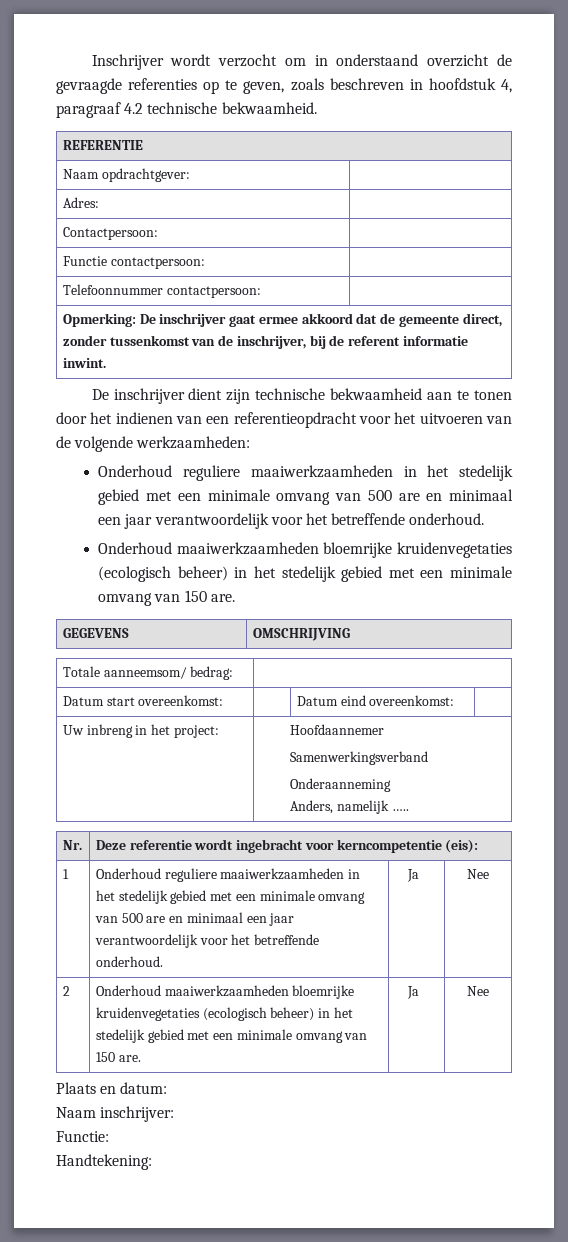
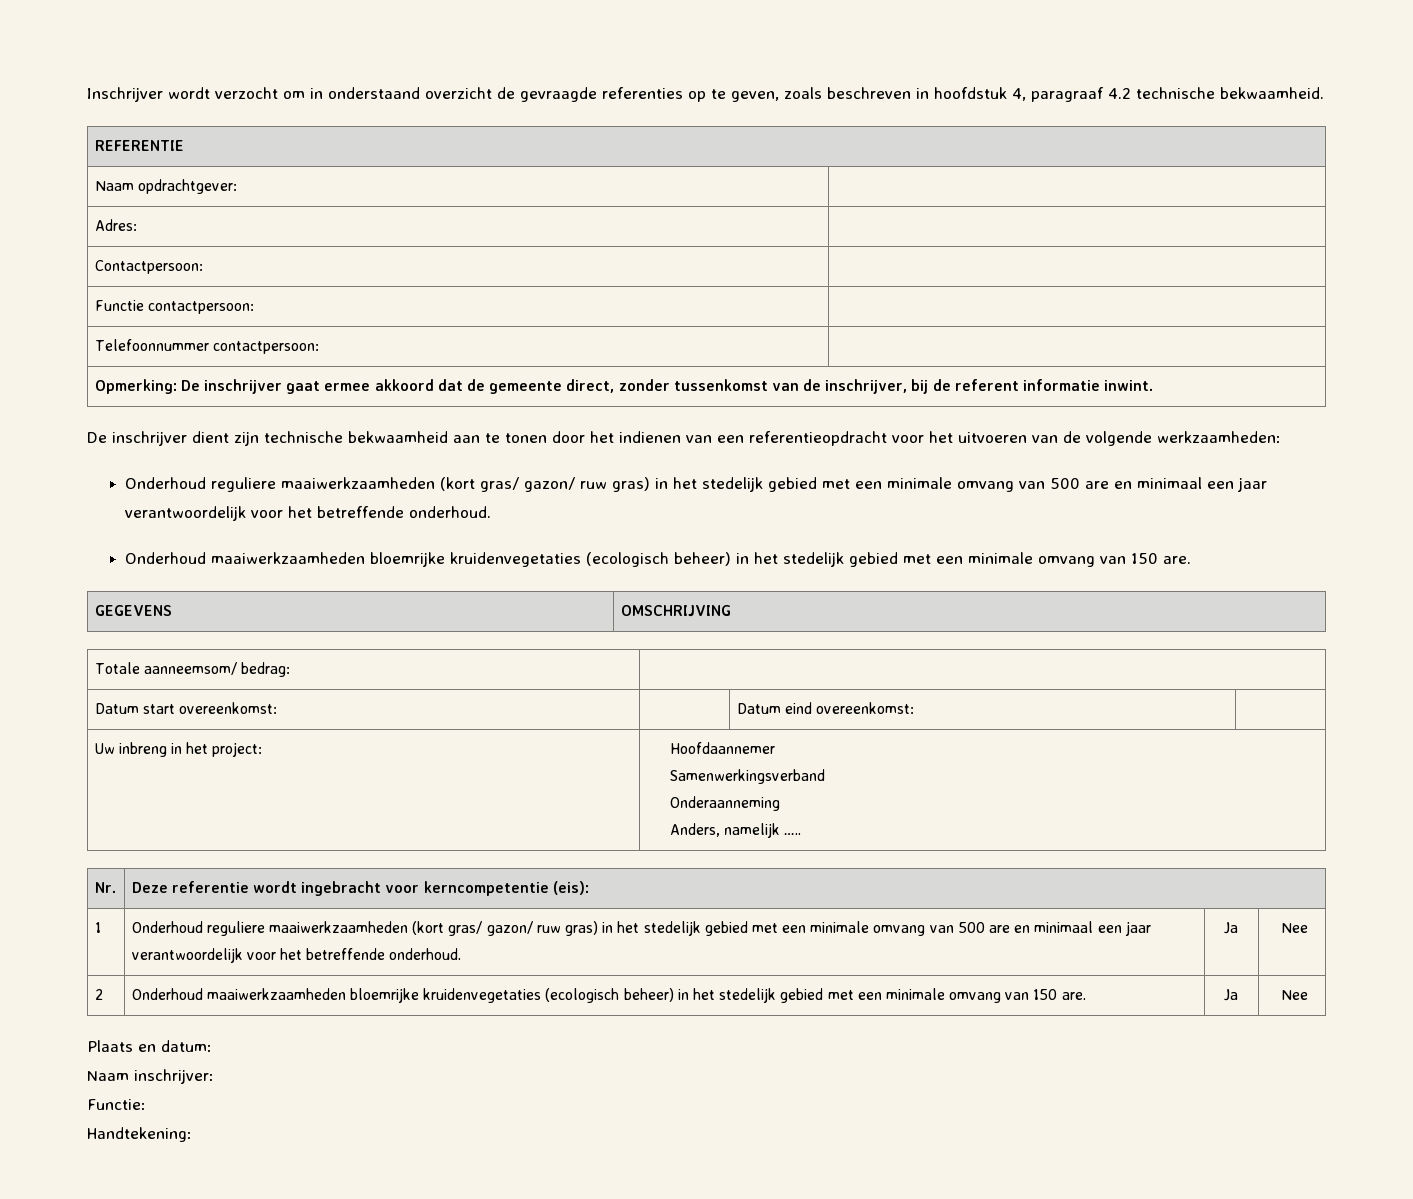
(393, 471) none -> [440,477,651,492] (kort gras/ gazon/ ruw gras)
(345, 874) none -> [412,921,598,936] (kort gras/ gazon/ ruw gras)

